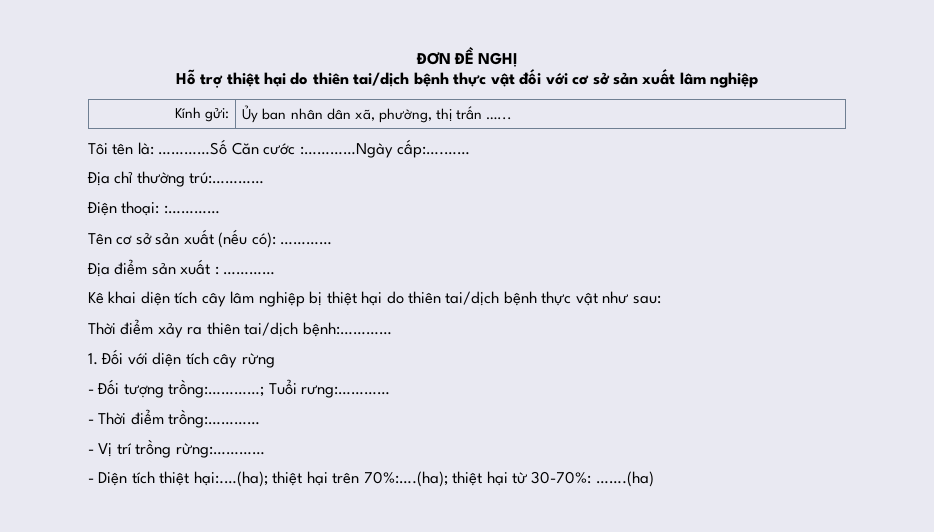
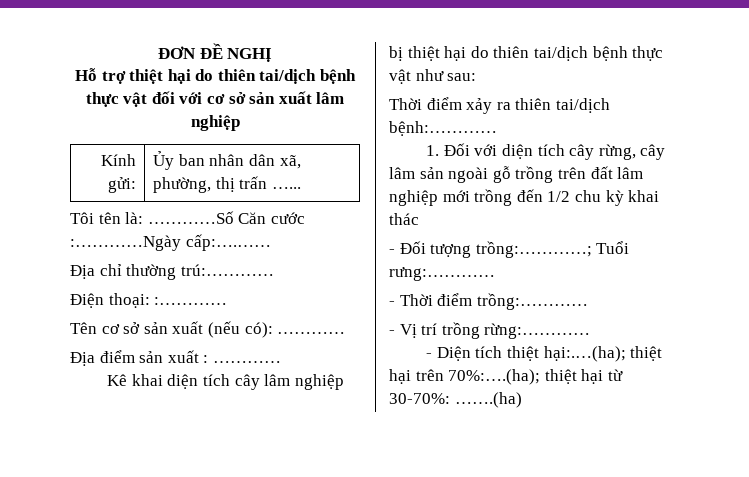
[241,353,275,368] rừng -> [598,144,666,160] [389,166,644,183] [389,189,660,206] [389,213,419,225] rừng, cây lâm sản ngoài gỗ trồng trên đất lâm nghiệp mới trồng đến 1/2 chu kỳ khai thác

